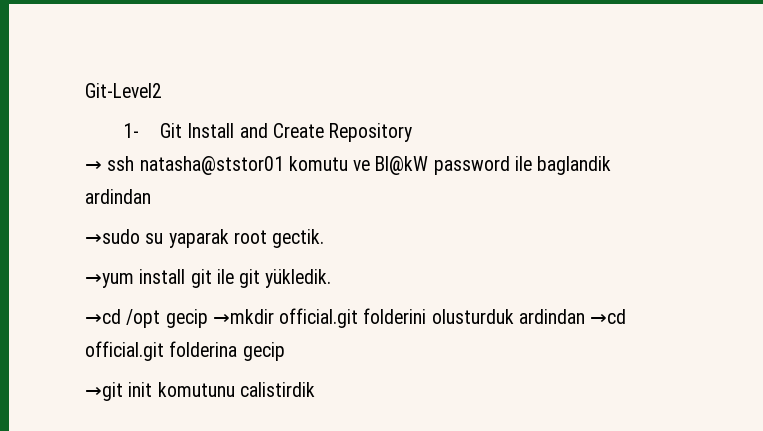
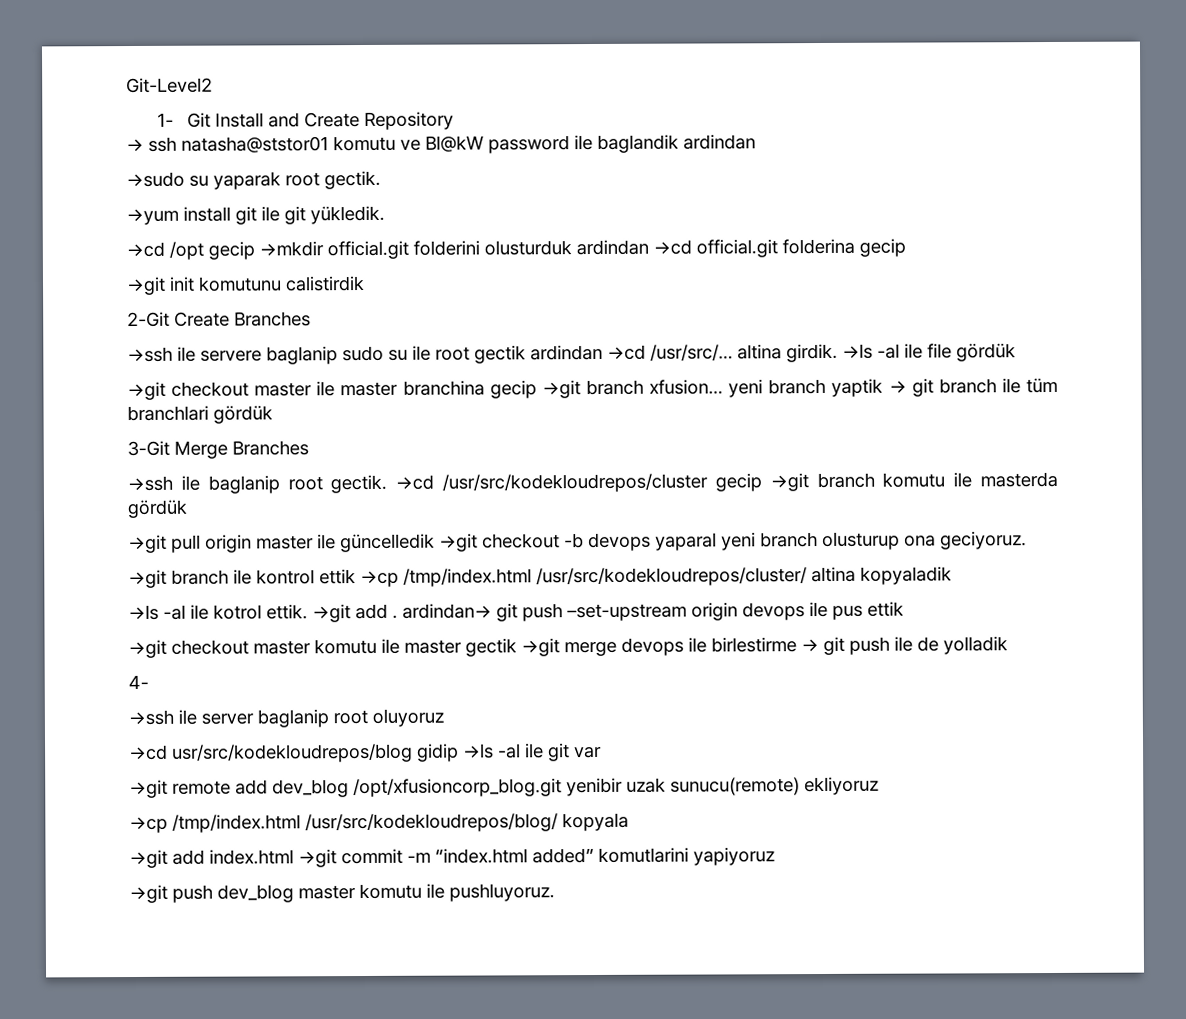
(315, 389) none -> [127,311,311,328] [127,343,1016,365] [127,377,1058,401] [127,405,273,424] [127,440,309,459] [127,471,1059,494] [127,499,188,519] [128,531,1027,554] [128,566,952,589] [128,601,904,623] [128,636,1008,659] [128,674,149,690] [128,708,444,728] [129,743,602,763] [129,776,879,799] [129,812,629,834] [129,847,775,869] [129,883,555,904] // 2-Git Create Branches // →ssh ile servere baglanip sudo su ile root gectik ardindan →cd /usr/src/… altina girdik. →ls -al ile file gördük // →git checkout master ile master branchina gecip →git branch xfusion… yeni branch yaptik → git branch ile tüm branchlari gördük // 3-Git Merge Branches // →ssh ile baglanip root gectik. →cd /usr/src/kodekloudrepos/cluster gecip →git branch komutu ile masterda gördük // →git pull origin master ile güncelledik →git checkout -b devops yaparal yeni branch olusturup ona geciyoruz. // →git branch ile kontrol ettik →cp /tmp/index.html /usr/src/kodekloudrepos/cluster/ altina kopyaladik // →ls -al ile kotrol ettik. →git add . ardindan→ git push –set-upstream origin devops ile pus ettik // →git checkout master komutu ile master gectik →git merge devops ile birlestirme → git push ile de yolladik // 4- // →ssh ile server baglanip root oluyoruz // →cd usr/src/kodekloudrepos/blog gidip →ls -al ile git var // →git remote add dev_blog /opt/xfusioncorp_blog.git yenibir uzak sunucu(remote) ekliyoruz // →cp /tmp/index.html /usr/src/kodekloudrepos/blog/ kopyala // →git add index.html →git commit -m “index.html added” komutlarini yapiyoruz // →git push dev_blog master komutu ile pushluyoruz.

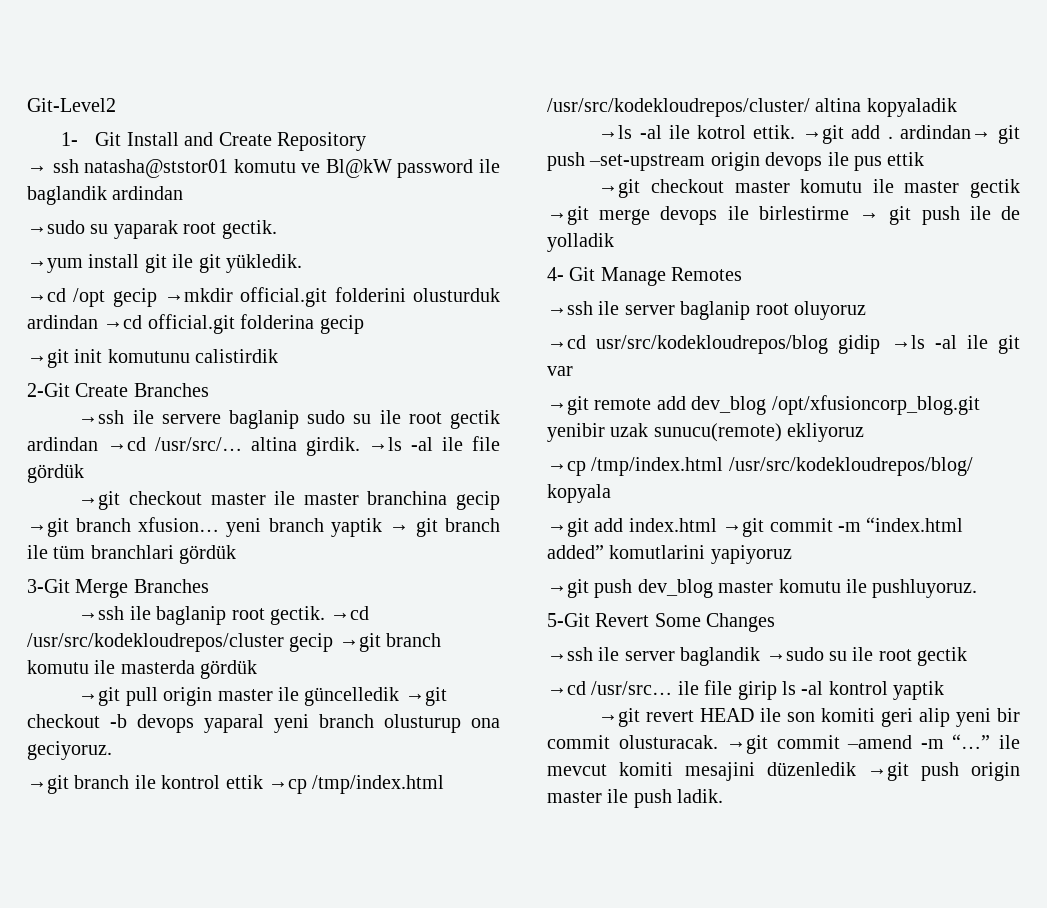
(149, 682) none -> [569,267,743,286] Git Manage Remotes
(555, 892) none -> [547,613,776,632] [547,647,968,666] [547,680,945,700] [598,708,1020,727] [547,734,1020,754] [547,762,1020,781] [547,789,724,808] // 5-Git Revert Some Changes // →ssh ile server baglandik →sudo su ile root gectik // →cd /usr/src… ile file girip ls -al kontrol yaptik // →git revert HEAD ile son komiti geri alip yeni bir commit olusturacak. →git commit –amend -m “…” ile mevcut komiti mesajini düzenledik →git push origin master ile push ladik.

